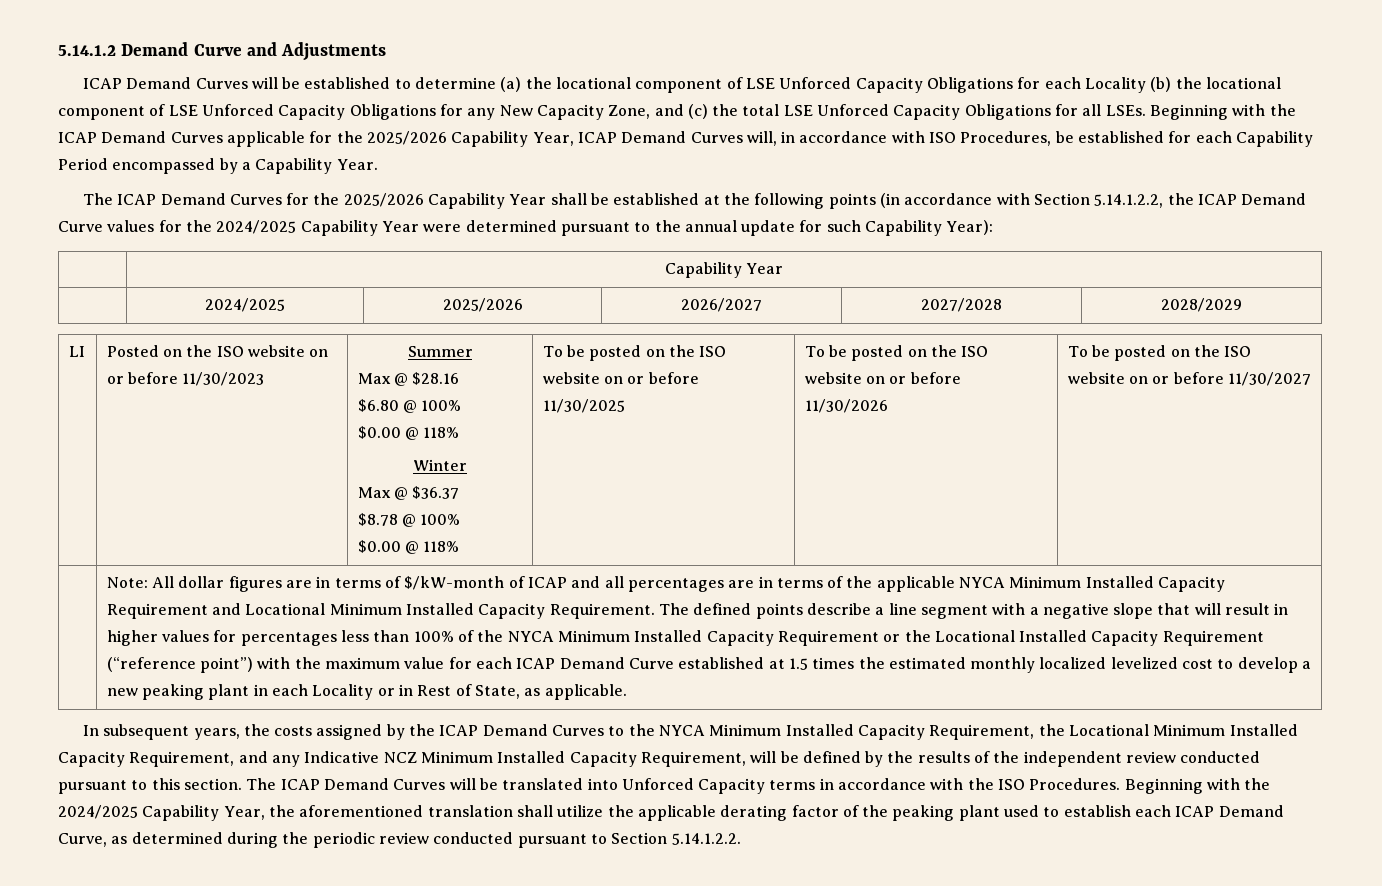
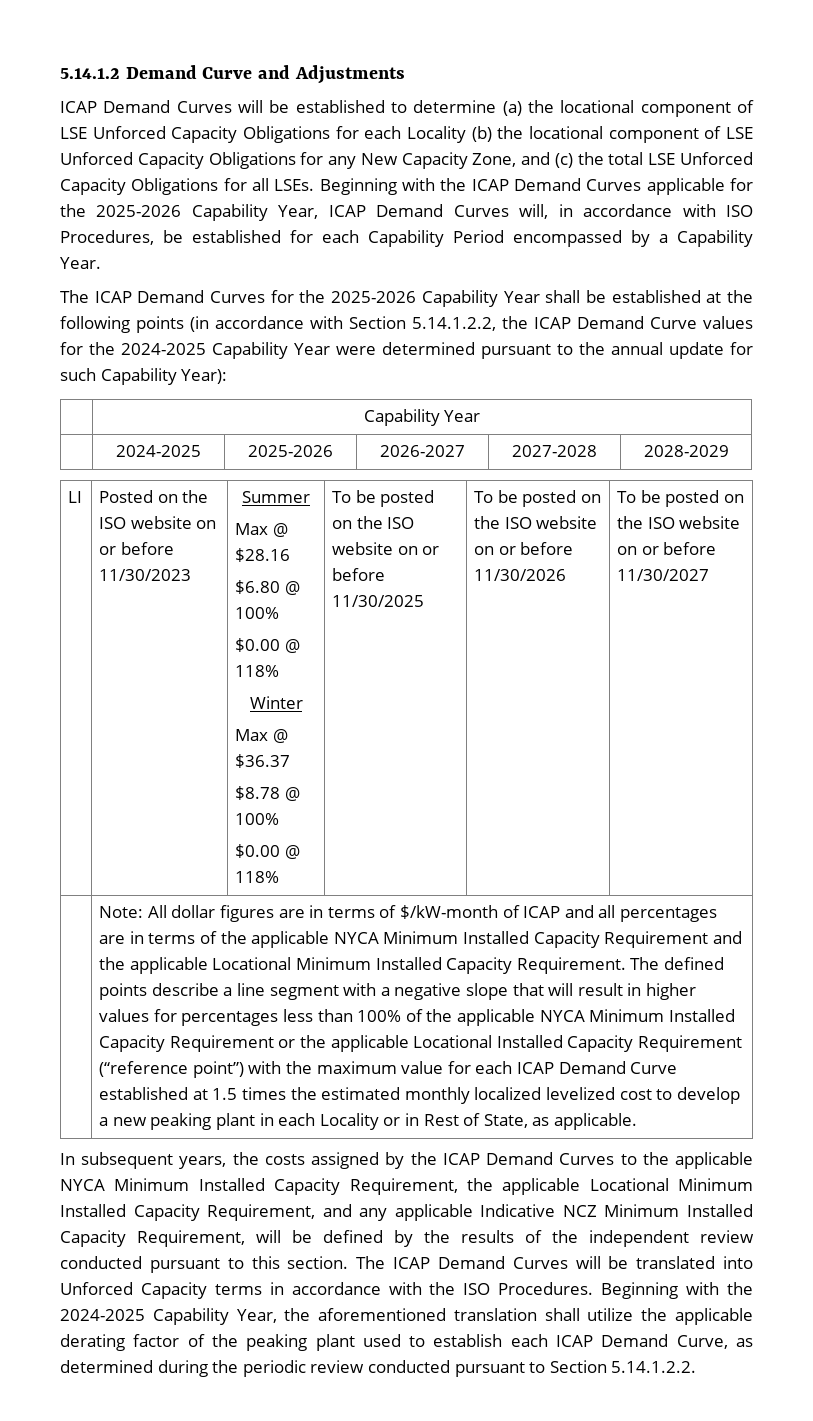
[366,131,447,145] 2025/2026 -> [96,205,182,217] 2025-2026
[343,193,424,207] 2025/2026 -> [331,291,417,303] 2025-2026
[216,220,297,234] 2024/2025 -> [121,343,207,355] 2024-2025
[205,298,285,312] [442,298,523,312] [681,298,762,312] [921,298,1002,312] [1161,298,1242,312] 2024/2025 | 2025/2026 | 2026/2027 | 2027/2028 | 2028/2029 -> [116,445,201,457] [248,445,333,457] [380,445,465,457] [512,445,597,457] [643,445,729,457] 2024-2025 | 2025-2026 | 2026-2027 | 2027-2028 | 2028-2029
(242, 609) none -> [99,957,208,974] the applicable
(504, 636) none -> [456,1009,535,1026] applicable
(931, 636) none -> [330,1035,409,1052] applicable
(655, 730) none -> [674,1152,753,1169] applicable
(1065, 730) none -> [502,1178,581,1195] applicable
(300, 761) none -> [394,1204,473,1221] applicable
[58,805,138,819] 2024/2025 -> [60,1309,145,1321] 2024-2025

